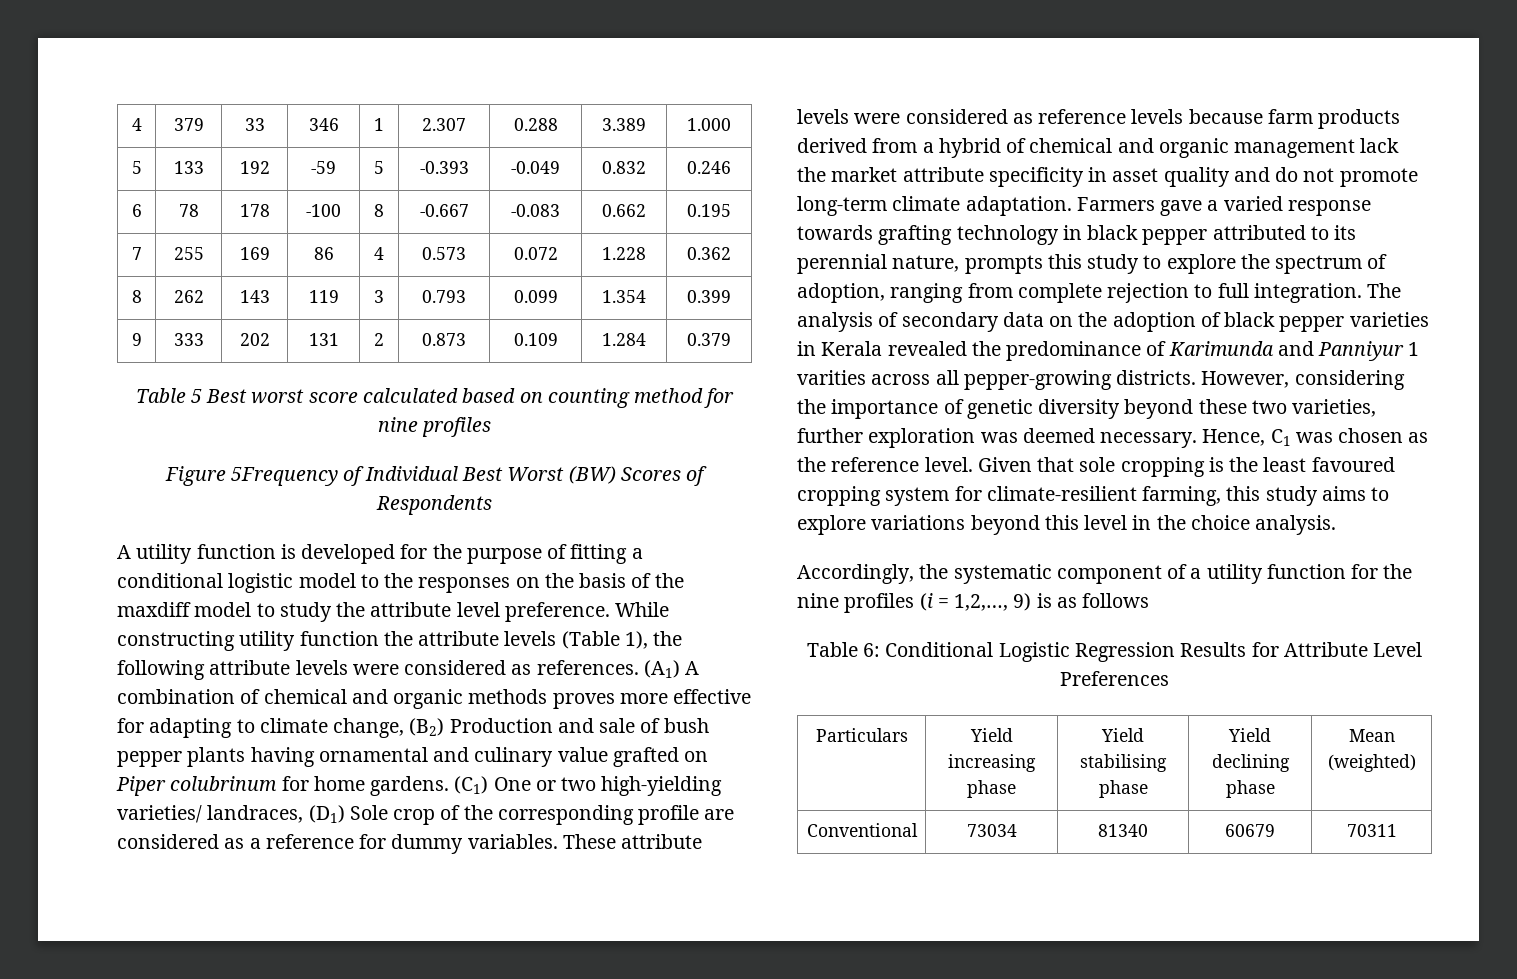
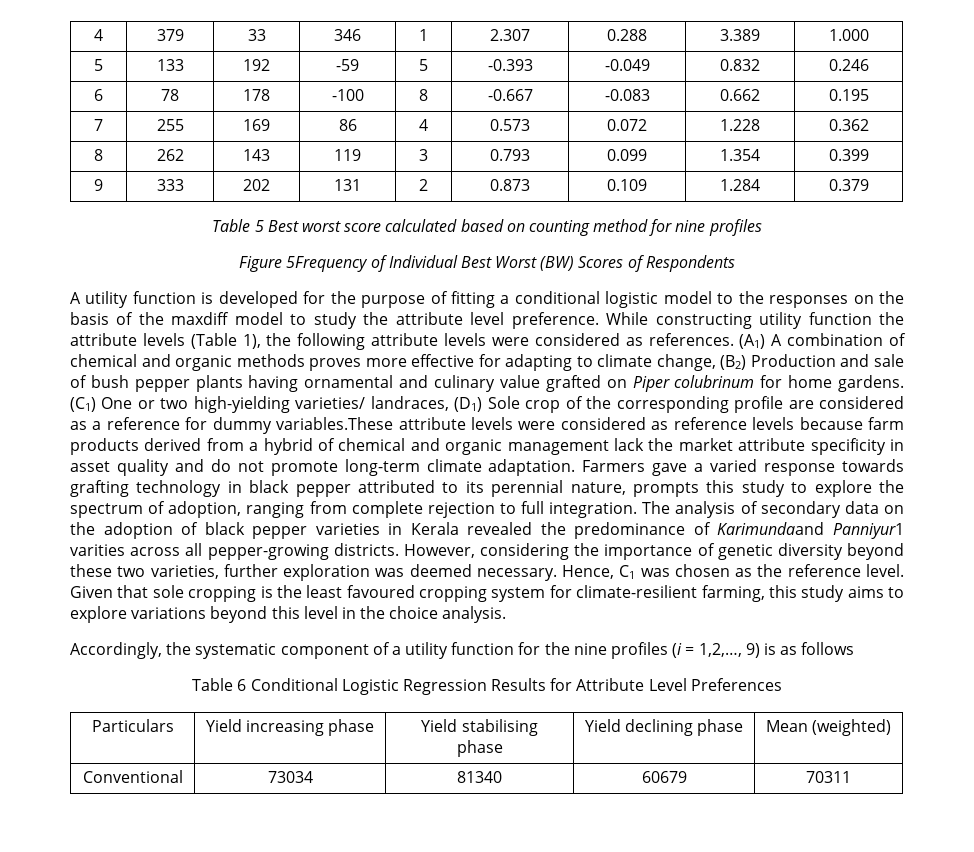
[467,834,616,849] variables. These -> [276,417,394,430] variables.These
[1168,341,1420,361] Karimunda and Panniyur 1 -> [717,522,905,539] Karimundaand Panniyur1
[863,643,881,657] 6: -> [237,679,247,691] 6

